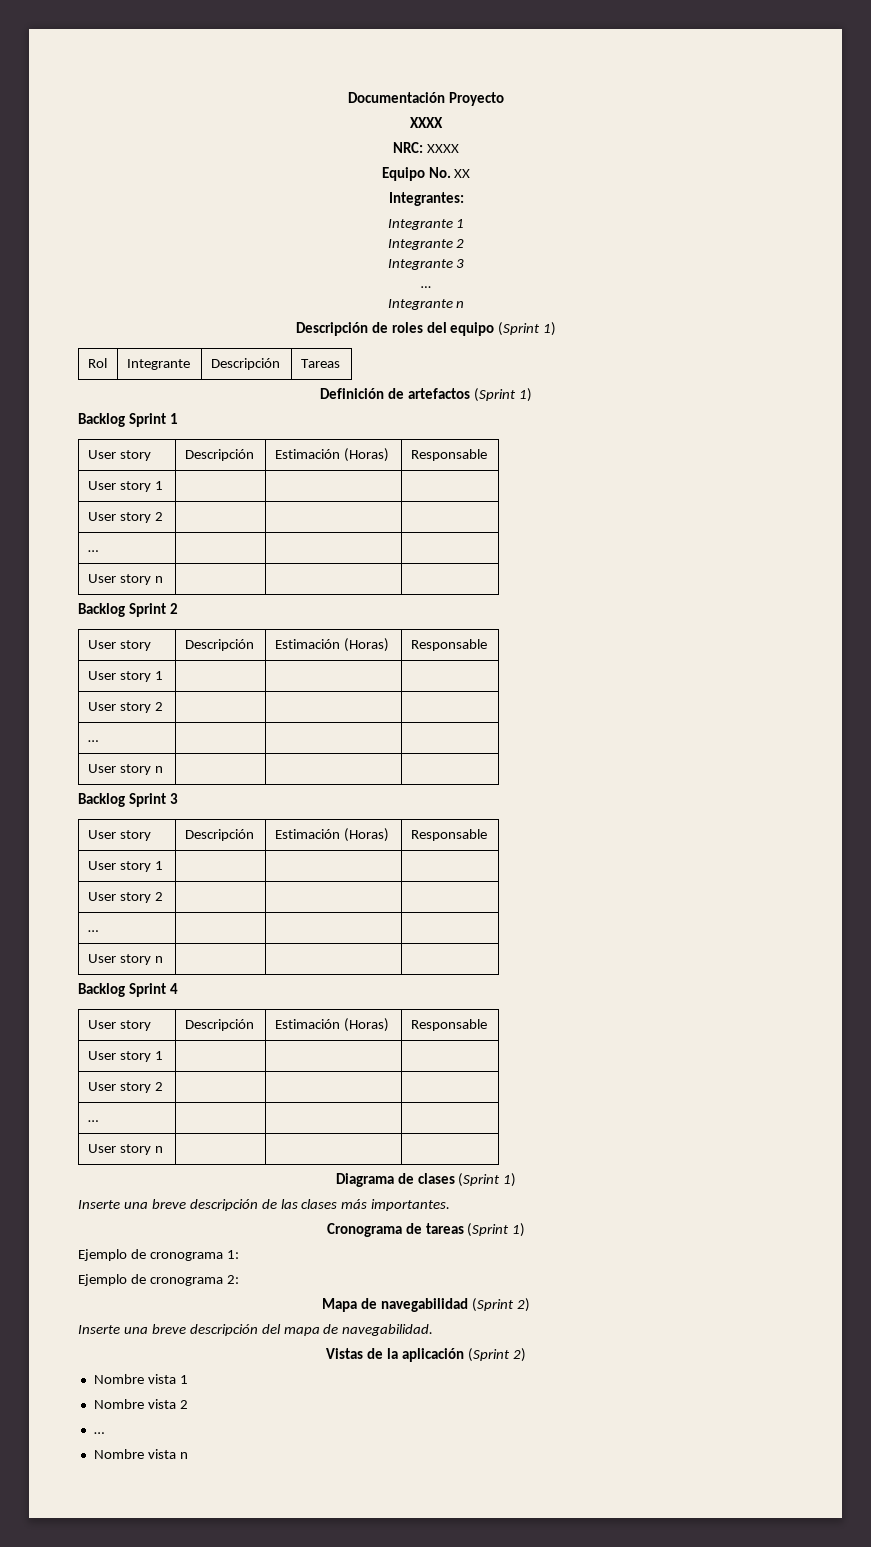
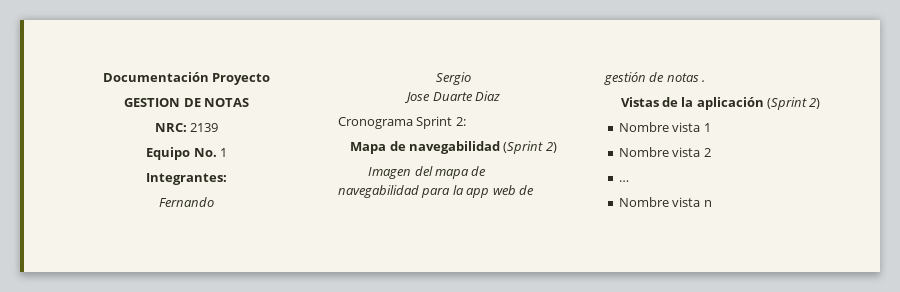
[410,117,443,128] XXXX -> [124,98,249,107] GESTION DE NOTAS
[426,144,459,153] XXXX -> [190,123,219,132] 2139
[454,169,471,178] XX -> [219,148,227,157] 1
[387,219,465,230] [387,239,465,250] [387,259,465,270] [421,286,431,288] [387,299,465,310] [295,322,557,336] [87,358,107,368] [126,359,190,370] [210,358,280,370] [300,359,340,368] [320,388,532,402] [78,413,178,427] [87,450,151,461] [184,449,254,461] [274,448,389,462] [410,449,487,461] [87,481,163,492] [87,512,163,523] [87,550,98,552] [87,574,163,585] [78,603,178,617] [87,640,151,651] [184,639,254,651] [274,638,389,652] [410,639,487,651] [87,671,163,682] [87,702,163,713] [87,740,98,742] [87,764,163,775] [78,793,178,807] [87,830,151,841] [184,829,254,841] [274,828,389,842] [410,829,487,841] [87,861,163,872] [87,892,163,903] [87,930,98,932] [87,954,163,965] [78,983,178,997] [87,1020,151,1031] [184,1019,254,1031] [274,1018,389,1032] [410,1019,487,1031] [87,1051,163,1062] [87,1082,163,1093] [87,1120,98,1122] [87,1144,163,1155] [335,1173,517,1187] [78,1199,451,1211] [326,1223,526,1237] [78,1249,239,1261] [78,1274,223,1286] Integrante 1 // Integrante 2 // Integrante 3 // … // Integrante n // Descripción de roles del equipo (Sprint 1) // Rol | Integrante | Descripción | Tareas // Definición de artefactos (Sprint 1) // Backlog Sprint 1 // User story | Descripción | Estimación (Horas) | Responsable // User story 1 | | | // User story 2 | | | // … | | | // User story n | | | // Backlog Sprint 2 // User story | Descripción | Estimación (Horas) | Responsable // User story 1 | | | // User story 2 | | | // … | | | // User story n | | | // Backlog Sprint 3 // User story | Descripción | Estimación (Horas) | Responsable // User story 1 | | | // User story 2 | | | // … | | | // User story n | | | // Backlog Sprint 4 // User story | Descripción | Estimación (Horas) | Responsable // User story 1 | | | // User story 2 | | | // … | | | // User story n | | | // Diagrama de clases (Sprint 1) // Inserte una breve descripción de las clases más importantes. // Cronograma de tareas (Sprint 1) // Ejemplo de cronograma 1: // Ejemplo de cronograma -> [159,197,214,207] [436,72,471,85] [404,91,500,103] [338,116,453,129] Fernando // Sergio // Jose Duarte Diaz // Cronograma Sprint
[78,1324,434,1336] Inserte una breve descripción del mapa de navegabilidad. -> [368,166,487,179] [338,185,534,198] [604,72,706,85] Imagen del mapa de navegabilidad para la app web de gestión de notas .

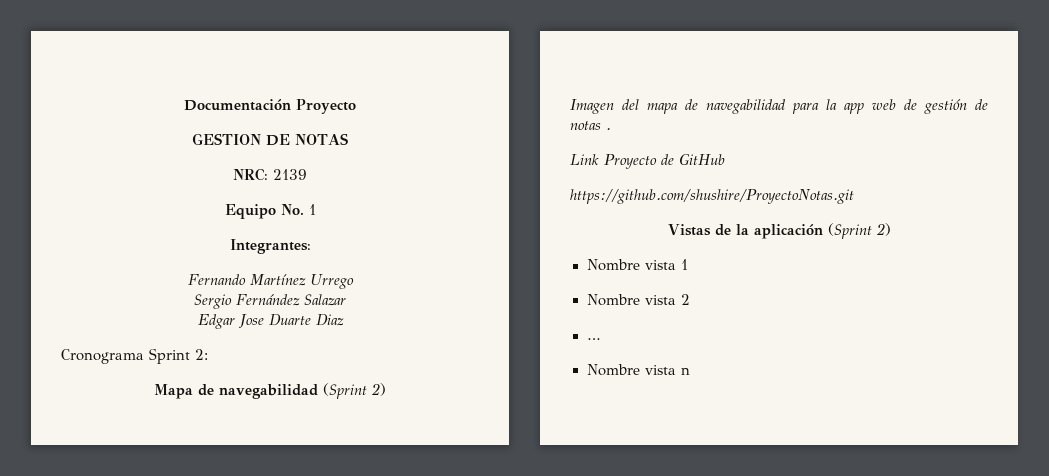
(214, 202) none -> [249,274,354,289] Martínez Urrego
(471, 78) // -> [236,294,346,306] [197,314,235,329] Fernández Salazar // Edgar
(706, 81) none -> [570,154,725,169] [570,189,854,204] // Link Proyecto de GitHub // https://github.com/shushire/ProyectoNotas.git

